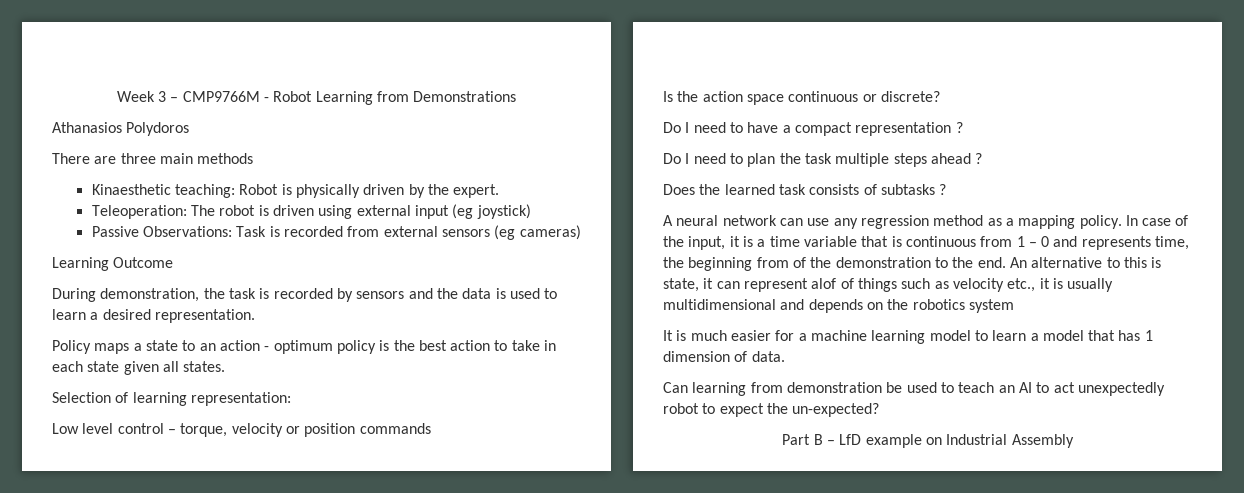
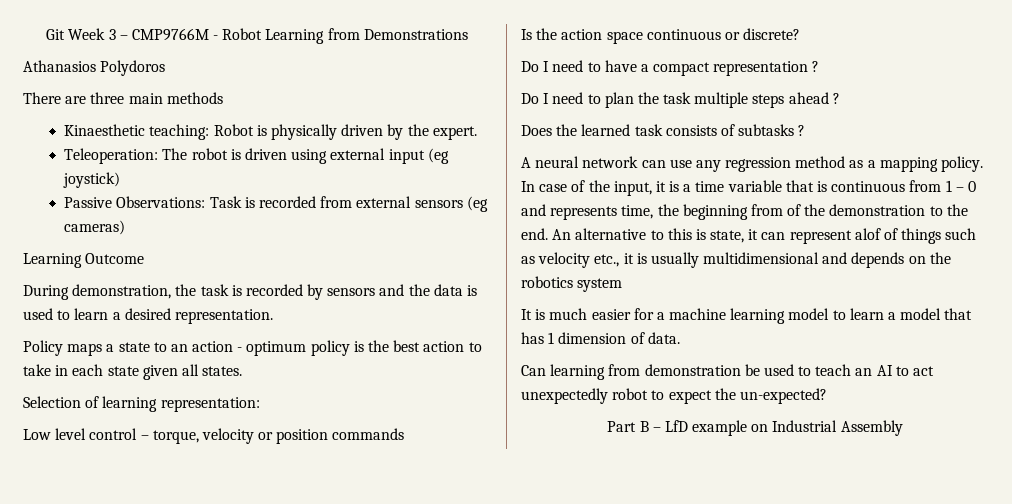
(116, 96) none -> [46,29,66,40] Git

